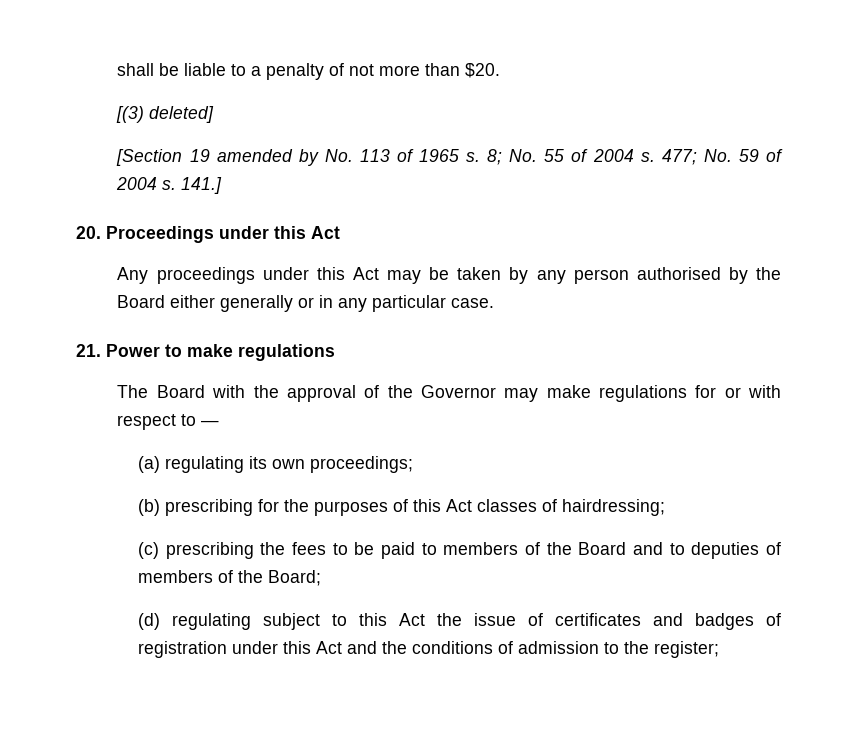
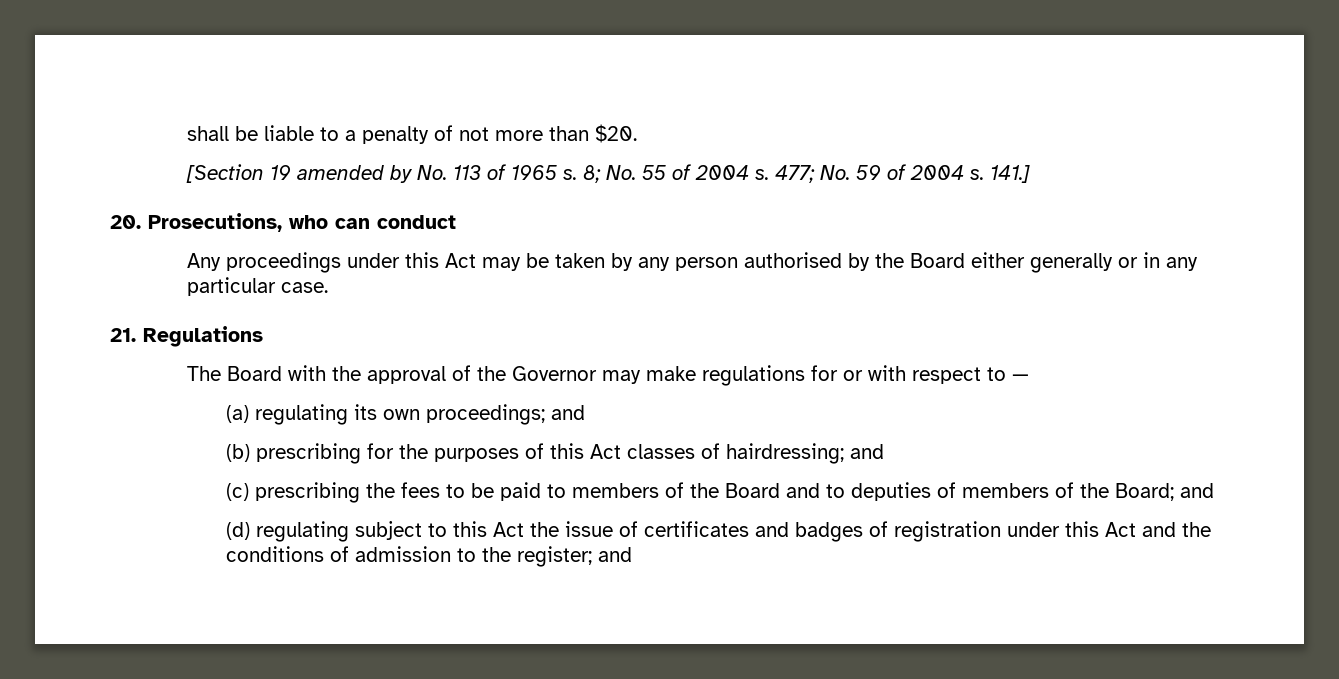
[116,106,215,123] // [(3) deleted] -> (637, 133) none
[106,226,340,243] Proceedings under this Act -> [148,213,456,232] Prosecutions, who can conduct
[106,344,335,361] Power to make regulations -> [143,326,263,347] Regulations
(414, 464) none -> [550,405,585,420] and
(666, 507) none -> [849,444,884,459] and
(322, 578) none -> [1179,483,1214,498] and
(720, 649) none -> [597,547,632,562] and

